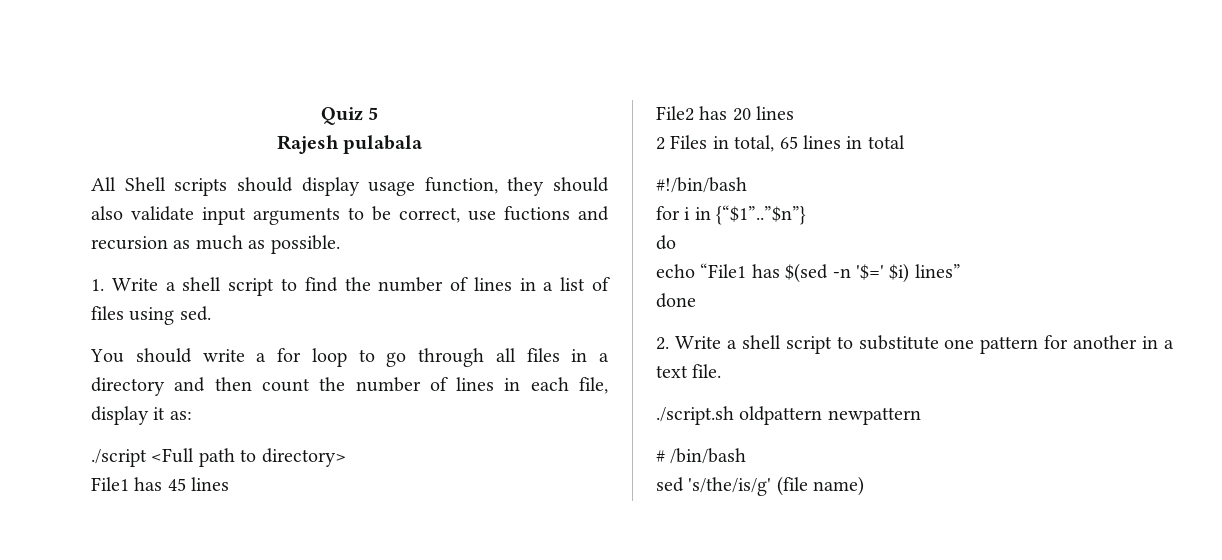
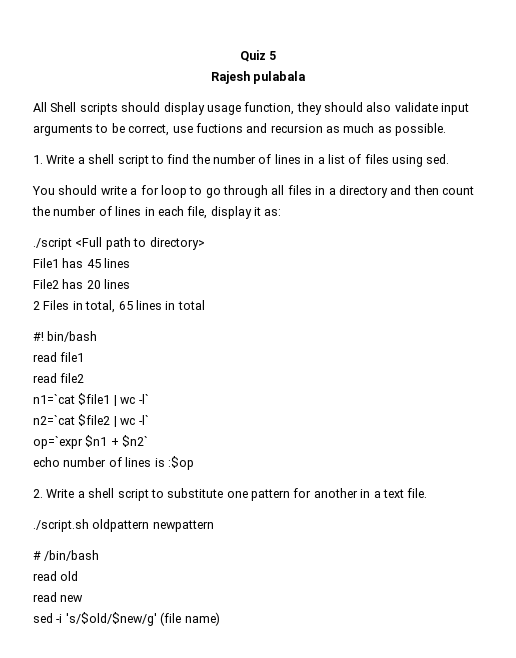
[656,177,747,193] [656,205,807,225] [656,235,676,250] [656,263,961,283] [656,293,696,308] #!/bin/bash // for i in {“$1”..”$n”} // do // echo “File1 has $(sed -n '$=' $i) lines” // done -> [33,331,98,342] [33,352,85,362] [33,373,85,383] [33,393,149,406] [33,414,149,427] [33,435,149,449] [33,456,194,470] #! bin/bash // read file1 // read file2 // n1=`cat $file1 | wc -l` // n2=`cat $file2 | wc -l` // op=`expr $n1 + $n2` // echo number of lines is :$op
(747, 456) none -> [33,571,79,581] [33,592,84,602] // read old // read new
[688,477,772,496] 's/the/is/g' -> [56,612,157,626] -i 's/$old/$new/g'

